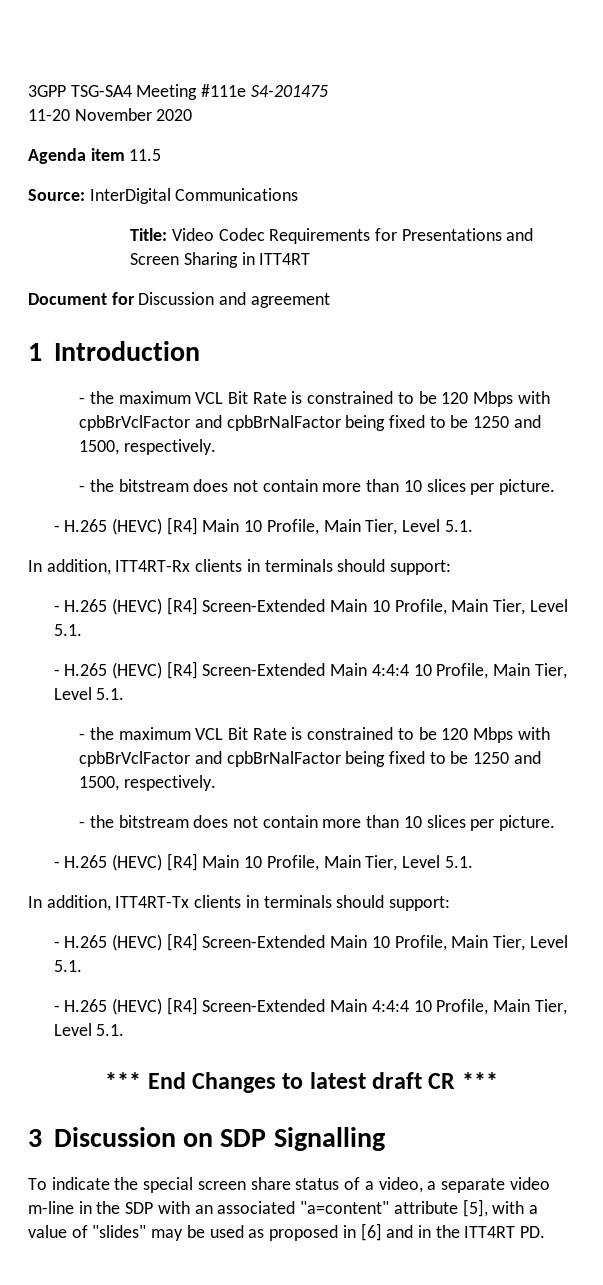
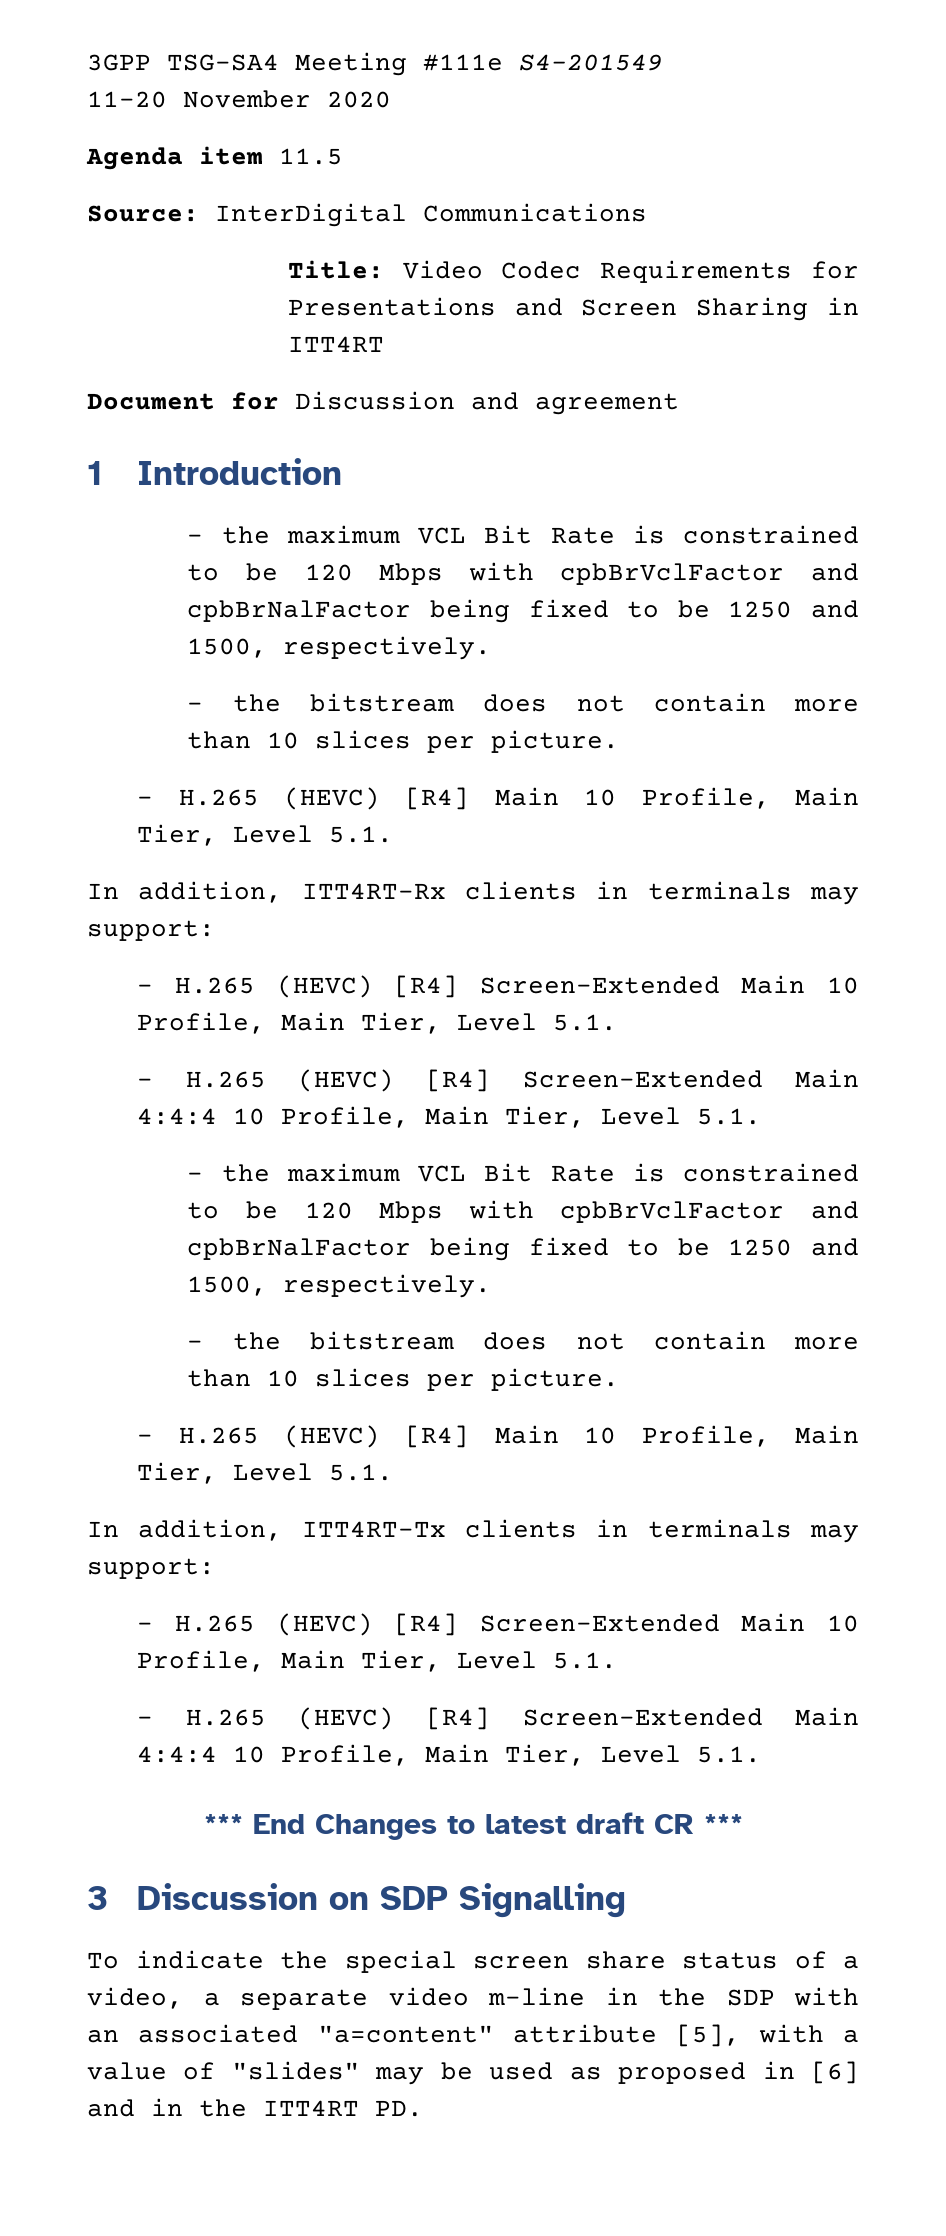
[250,85,328,97] S4-201475 -> [519,54,663,71] S4-201549
[337,559,386,572] should -> [810,887,859,905] may
[336,895,385,908] should -> [810,1525,859,1543] may

